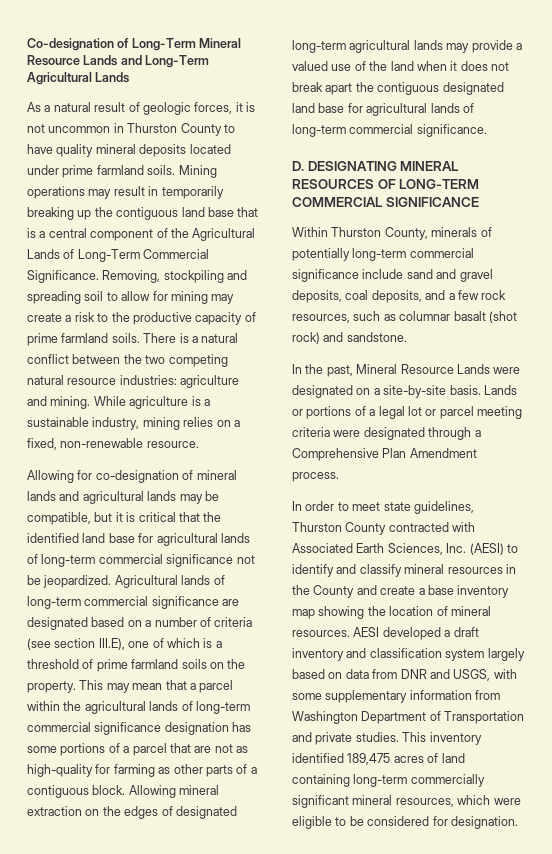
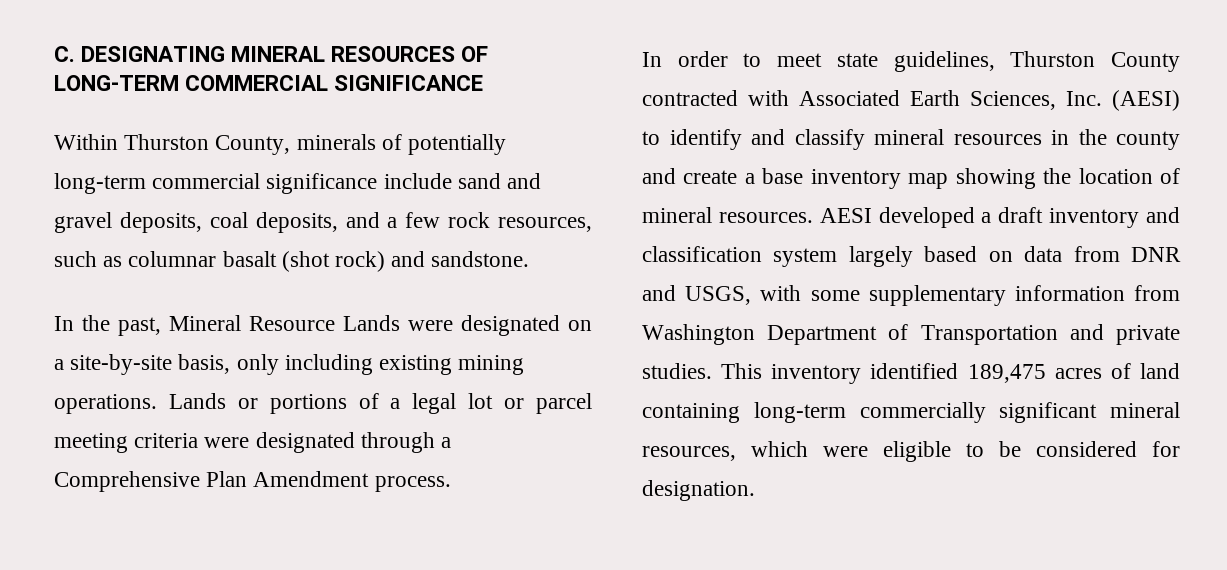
[27,38,242,51] [27,55,210,68] [27,72,130,85] [27,102,255,115] [27,123,235,136] [27,144,231,157] [27,165,217,178] [27,186,224,199] [27,207,259,220] [27,228,256,241] [27,249,210,262] [27,270,248,283] [27,291,235,304] [27,312,256,325] [27,333,239,346] [27,354,228,367] [27,375,240,388] [27,396,210,409] [27,417,240,430] [27,438,199,450] [27,470,237,483] [27,491,219,504] [27,512,222,525] [27,533,250,546] [27,554,255,567] [27,575,225,588] [27,596,240,609] [27,617,253,630] [27,638,222,650] [27,659,246,672] [27,680,234,693] [27,701,250,714] [27,722,252,735] [27,743,248,756] [27,764,257,777] [27,785,220,798] [27,806,237,819] [292,40,522,53] [292,61,509,71] [292,82,504,95] [292,103,474,116] [292,124,487,137] [292,161,304,171] Co-designation of Long-Term Mineral Resource Lands and Long-Term Agricultural Lands // As a natural result of geologic forces, it is not uncommon in Thurston County to have quality mineral deposits located under prime farmland soils. Mining operations may result in temporarily breaking up the contiguous land base that is a central component of the Agricultural Lands of Long-Term Commercial Significance. Removing, stockpiling and spreading soil to allow for mining may create a risk to the productive capacity of prime farmland soils. There is a natural conflict between the two competing natural resource industries: agriculture and mining. While agriculture is a sustainable industry, mining relies on a fixed, non-renewable resource. // Allowing for co-designation of mineral lands and agricultural lands may be compatible, but it is critical that the identified land base for agricultural lands of long-term commercial significance not be jeopardized. Agricultural lands of long-term commercial significance are designated based on a number of criteria (see section III.E), one of which is a threshold of prime farmland soils on the property. This may mean that a parcel within the agricultural lands of long-term commercial significance designation has some portions of a parcel that are not as high-quality for farming as other parts of a contiguous block. Allowing mineral extraction on the edges of designated long-term agricultural lands may provide a valued use of the land when it does not break apart the contiguous designated land base for agricultural lands of long-term commercial significance. // D. -> [54,46,75,62] C.
[449,385,481,395] basis. -> [178,354,525,375] [54,394,157,414] basis, only including existing mining operations.
[313,585,355,598] County -> [1116,131,1180,150] county

